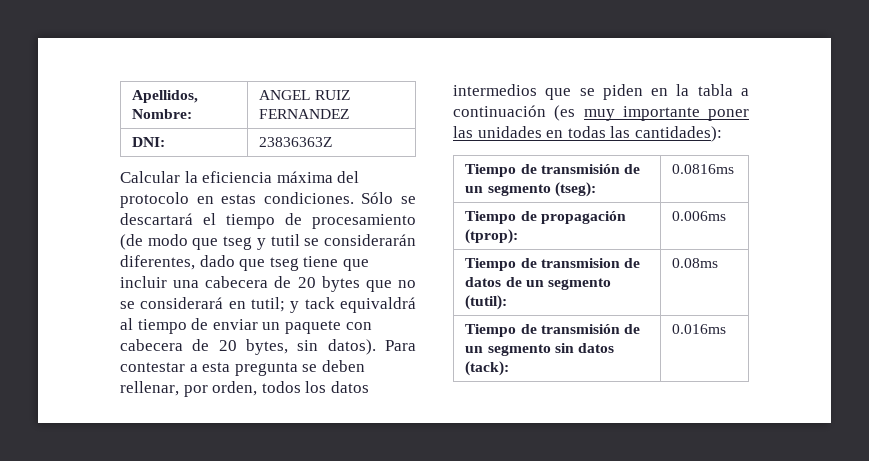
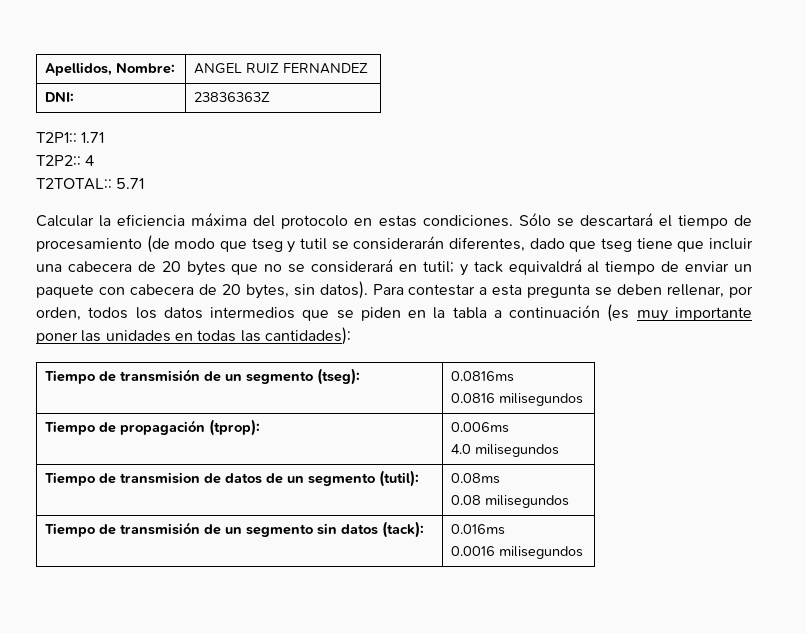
(333, 142) none -> [36,132,105,143] [36,155,95,166] [36,178,145,190] // T2P1:: 1.71 // T2P2:: 4 // T2TOTAL:: 5.71
(735, 169) none -> [450,393,583,406] // 0.0816 milisegundos
(727, 216) none -> [450,444,559,457] // 4.0 milisegundos
(719, 263) none -> [450,495,569,508] // 0.08 milisegundos
(727, 329) none -> [450,546,583,559] // 0.0016 milisegundos

